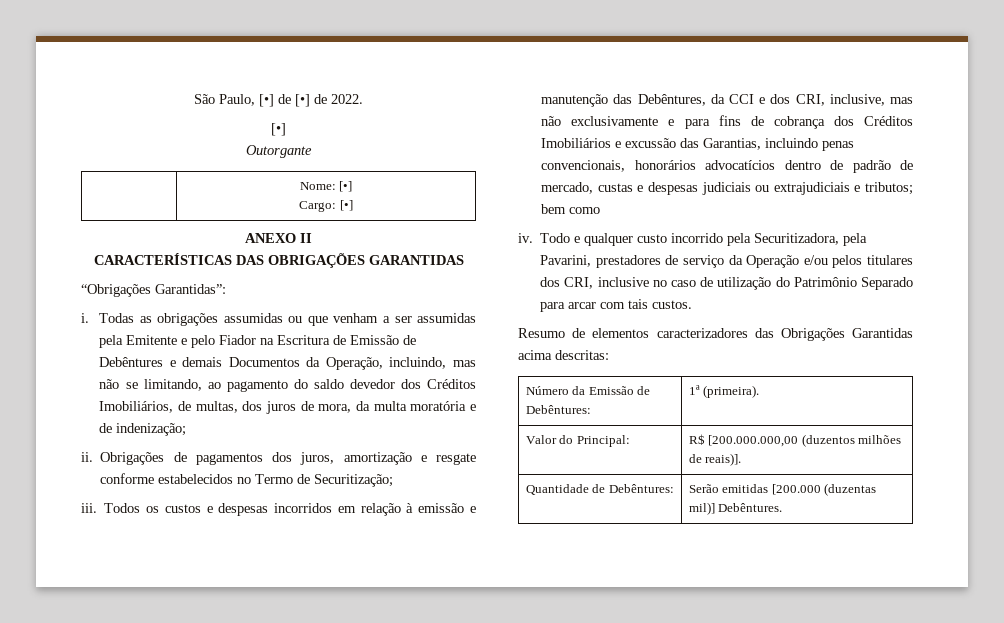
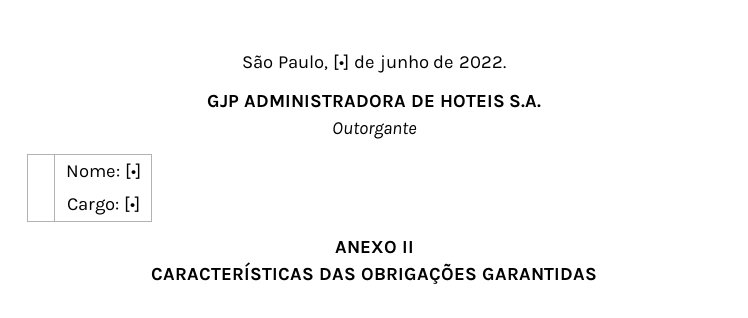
[295,94,310,107] [•] -> [377,55,429,73] junho
[271,123,286,136] [•] -> [206,94,542,108] GJP ADMINISTRADORA DE HOTEIS S.A.
[81,284,226,297] [81,313,476,326] [99,335,417,348] [99,357,476,370] [99,379,476,392] [99,401,476,414] [99,423,187,436] [81,452,476,465] [100,473,394,487] [81,503,476,516] [541,94,914,107] [541,115,913,129] [541,138,855,151] [541,160,913,173] [541,182,913,195] [541,204,601,214] [518,233,868,246] [540,255,913,268] [540,277,913,290] [540,299,693,312] [518,328,913,341] [518,350,609,360] [525,386,651,395] [525,405,591,414] [688,385,760,398] [525,435,630,447] [688,434,902,447] [688,453,742,466] [525,484,674,495] [688,483,877,496] [688,502,783,515] // “Obrigações Garantidas”: // i. Todas as obrigações assumidas ou que venham a ser assumidas pela Emitente e pelo Fiador na Escritura de Emissão de Debêntures e demais Documentos da Operação, incluindo, mas não se limitando, ao pagamento do saldo devedor dos Créditos Imobiliários, de multas, dos juros de mora, da multa moratória e de indenização; // ii. Obrigações de pagamentos dos juros, amortização e resgate conforme estabelecidos no Termo de Securitização; // iii. Todos os custos e despesas incorridos em relação à emissão e manutenção das Debêntures, da CCI e dos CRI, inclusive, mas não exclusivamente e para fins de cobrança dos Créditos Imobiliários e excussão das Garantias, incluindo penas convencionais, honorários advocatícios dentro de padrão de mercado, custas e despesas judiciais ou extrajudiciais e tributos; bem como // iv. Todo e qualquer custo incorrido pela Securitizadora, pela Pavarini, prestadores de serviço da Operação e/ou pelos titulares dos CRI, inclusive no caso de utilização do Patrimônio Separado para arcar com tais custos. // Resumo de elementos caracterizadores das Obrigações Garantidas acima descritas: // Número da Emissão de Debêntures: | 1ª (primeira). // Valor do Principal: | R$ [200.000.000,00 (duzentos milhões de reais)]. // Quantidade de Debêntures: | Serão emitidas [200.000 (duzentas mil)] Debêntures. -> (597, 274) none

